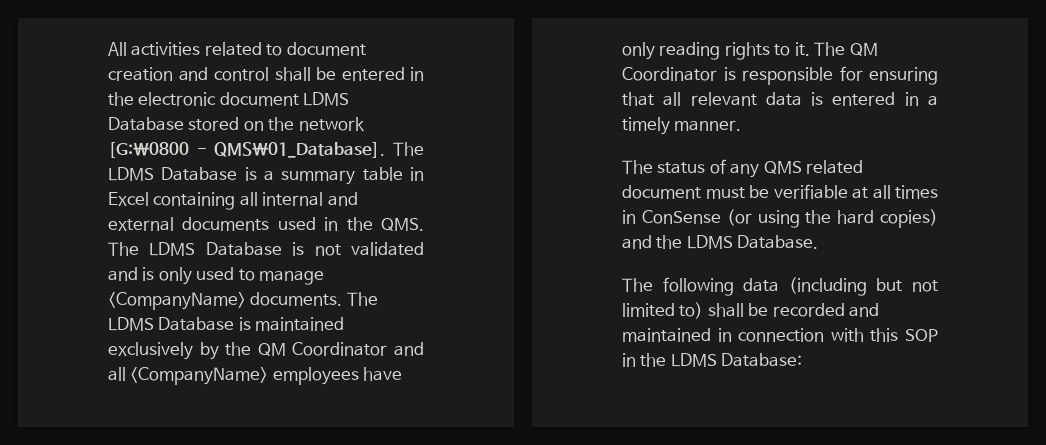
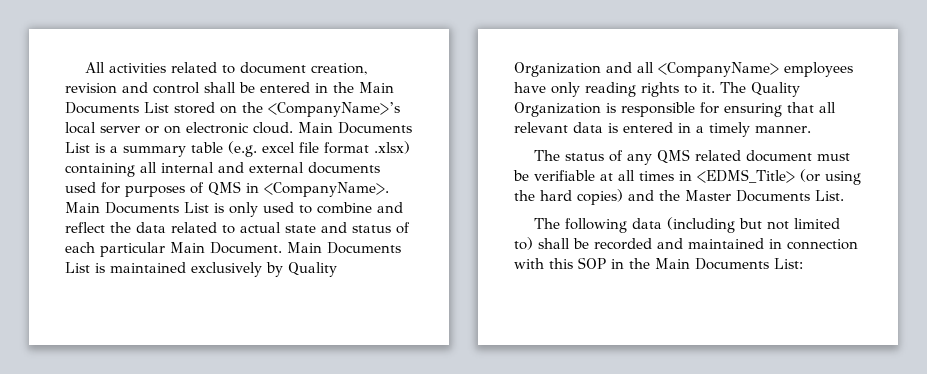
[108,67,173,81] creation -> [310,63,367,75] [65,83,117,94] creation, revision
[138,92,350,106] [108,117,365,131] [108,142,424,158] [108,167,424,185] [108,192,149,206] electronic document LDMS Database stored on the network [G:\0800 - QMS\01_Database]. The LDMS Database is a summary table in Excel -> [359,82,394,93] [65,102,400,117] [65,122,412,134] [65,141,410,157] Main Documents List stored on the <CompanyName>’s local server or on electronic cloud. Main Documents List is a summary table (e.g. excel file format .xlsx)
[324,217,424,231] [108,242,424,256] [108,267,325,285] [108,292,378,310] [108,317,235,331] in the QMS. The LDMS Database is not validated and is only used to manage <CompanyName> documents. The LDMS Database -> [101,181,389,197] [65,202,403,217] [65,222,410,234] [65,242,401,257] [65,262,90,273] for purposes of QMS in <CompanyName>. Main Documents List is only used to combine and reflect the data related to actual state and status of each particular Main Document. Main Documents List
[225,342,388,356] the QM Coordinator -> [288,262,337,277] [514,62,601,77] Quality Organization
[849,43,878,56] [622,67,717,81] QM Coordinator -> [751,82,800,97] [514,102,601,117] Quality Organization
[641,210,721,224] ConSense -> [697,169,795,183] <EDMS_Title>
[686,235,819,249] LDMS Database. -> [685,190,844,202] Master Documents List.
[670,353,803,367] LDMS Database: -> [655,258,803,270] Main Documents List:

